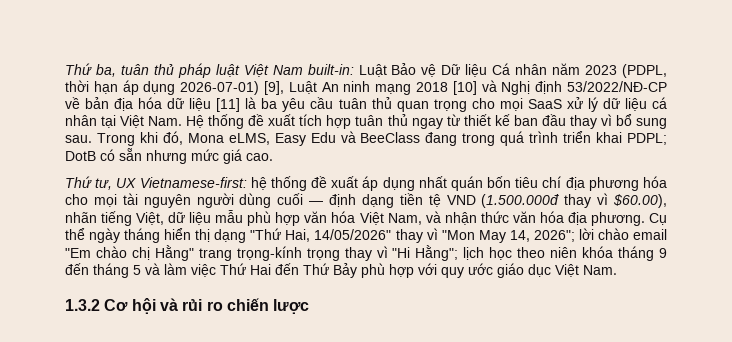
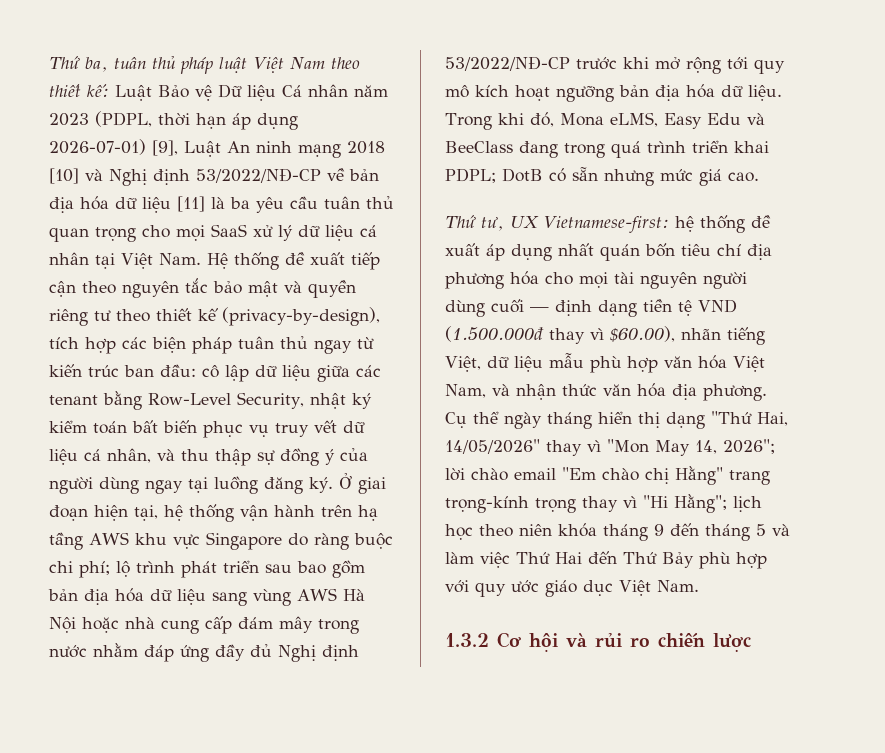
[307,64,354,75] built-in: -> [330,57,360,69] [49,84,109,97] theo thiết kế:
[299,114,667,129] [65,135,92,143] tích hợp tuân thủ ngay từ thiết kế ban đầu thay vì bổ sung sau. -> [350,252,380,270] [49,278,356,298] [49,307,380,326] [49,336,374,354] [49,364,381,382] [49,391,372,410] [49,420,365,438] [49,448,368,466] [49,473,386,494] [49,504,378,522] [49,532,393,550] [49,560,365,578] [48,588,365,606] [49,616,359,634] [49,643,359,662] [445,56,785,74] [445,84,782,102] tiếp cận theo nguyên tắc bảo mật và quyền riêng tư theo thiết kế (privacy-by-design), tích hợp các biện pháp tuân thủ ngay từ kiến trúc ban đầu: cô lập dữ liệu giữa các tenant bằng Row-Level Security, nhật ký kiểm toán bất biến phục vụ truy vết dữ liệu cá nhân, và thu thập sự đồng ý của người dùng ngay tại luồng đăng ký. Ở giai đoạn hiện tại, hệ thống vận hành trên hạ tầng AWS khu vực Singapore do ràng buộc chi phí; lộ trình phát triển sau bao gồm bản địa hóa dữ liệu sang vùng AWS Hà Nội hoặc nhà cung cấp đám mây trong nước nhằm đáp ứng đầy đủ Nghị định 53/2022/NĐ-CP trước khi mở rộng tới quy mô kích hoạt ngưỡng bản địa hóa dữ liệu.

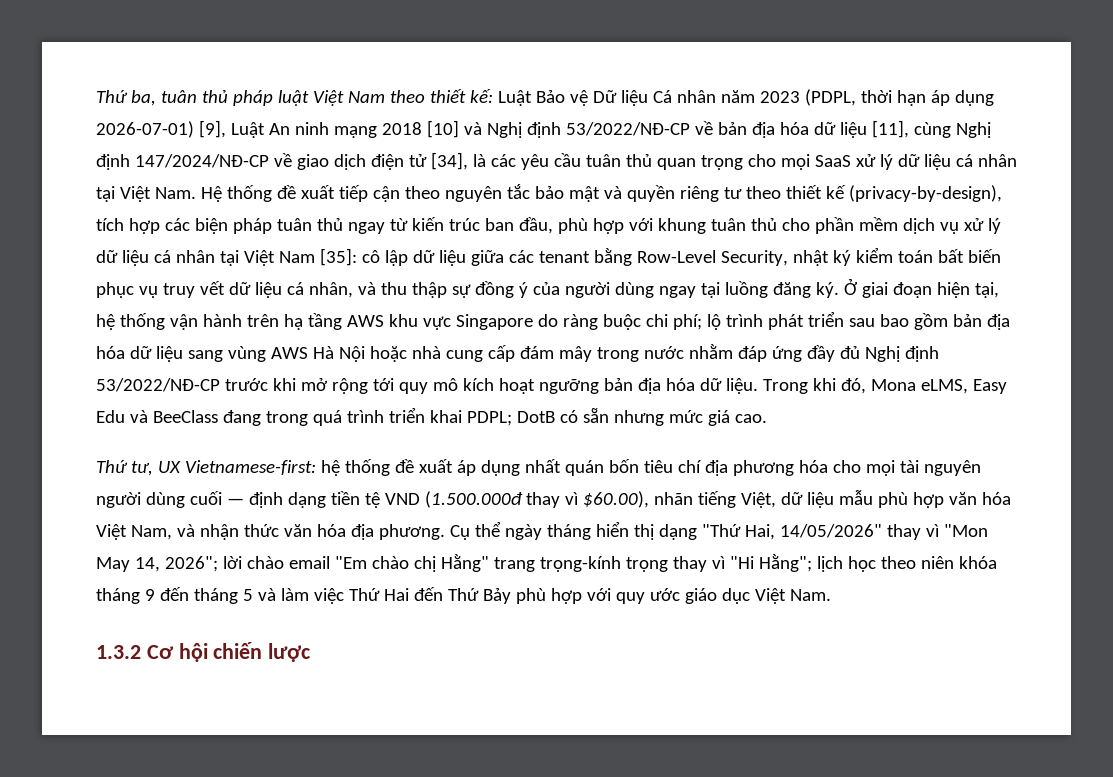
[177,196,250,212] [11] là ba -> [871,120,991,138] [96,152,516,170] [11], cùng Nghị định 147/2024/NĐ-CP về giao dịch điện tử [34], là các
[160,364,196,377] đầu: -> [518,217,1001,234] [96,248,357,266] đầu, phù hợp với khung tuân thủ cho phần mềm dịch vụ xử lý dữ liệu cá nhân tại Việt Nam [35]:
[566,633,650,648] và rủi ro -> (208, 652) none

